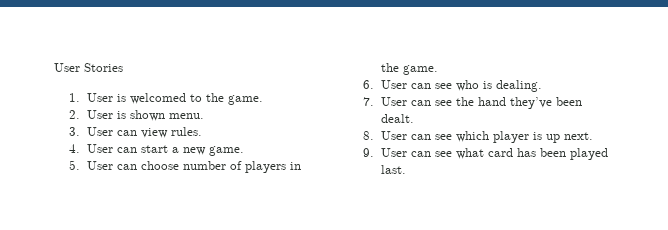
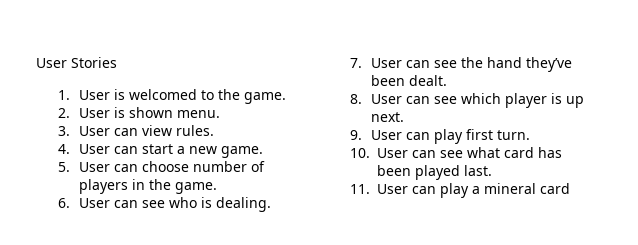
(431, 154) none -> [434,129,531,144] [349,148,436,158] play first turn. // 10. User can
(406, 169) none -> [349,183,570,198] // 11. User can play a mineral card

